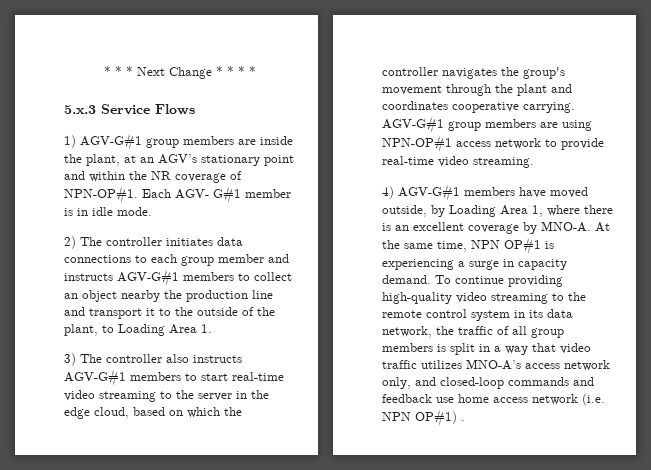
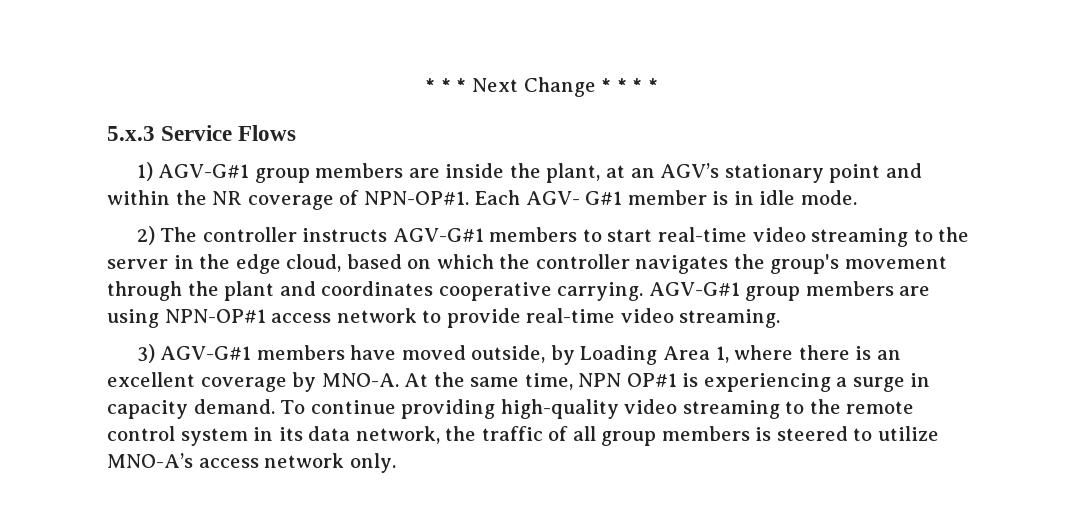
[166,237,243,246] [64,254,289,266] [64,269,292,286] [64,290,273,302] [64,307,275,319] [64,324,212,336] [64,353,189,366] initiates data connections to each group member and instructs AGV-G#1 members to collect an object nearby the production line and transport it to the outside of the plant, to Loading Area 1. // 3) The controller also -> (297, 234) none
[382,186,394,199] 4) -> [136,344,155,363] 3)
[450,343,591,355] [382,359,610,371] [382,377,594,389] [382,393,605,406] [382,409,465,426] split in a way that video traffic utilizes MNO-A’s access network only, and closed-loop commands and feedback use home access network (i.e. NPN OP#1) . -> [776,426,940,441] [107,453,396,473] steered to utilize MNO-A’s access network only.

